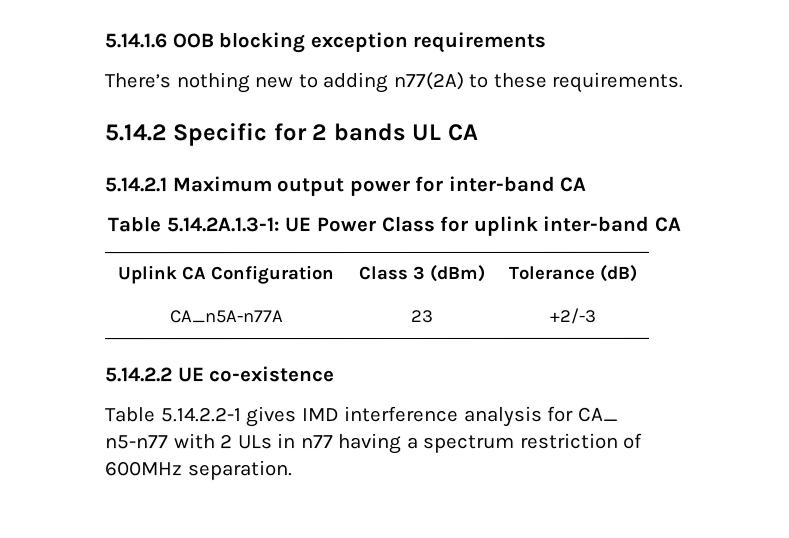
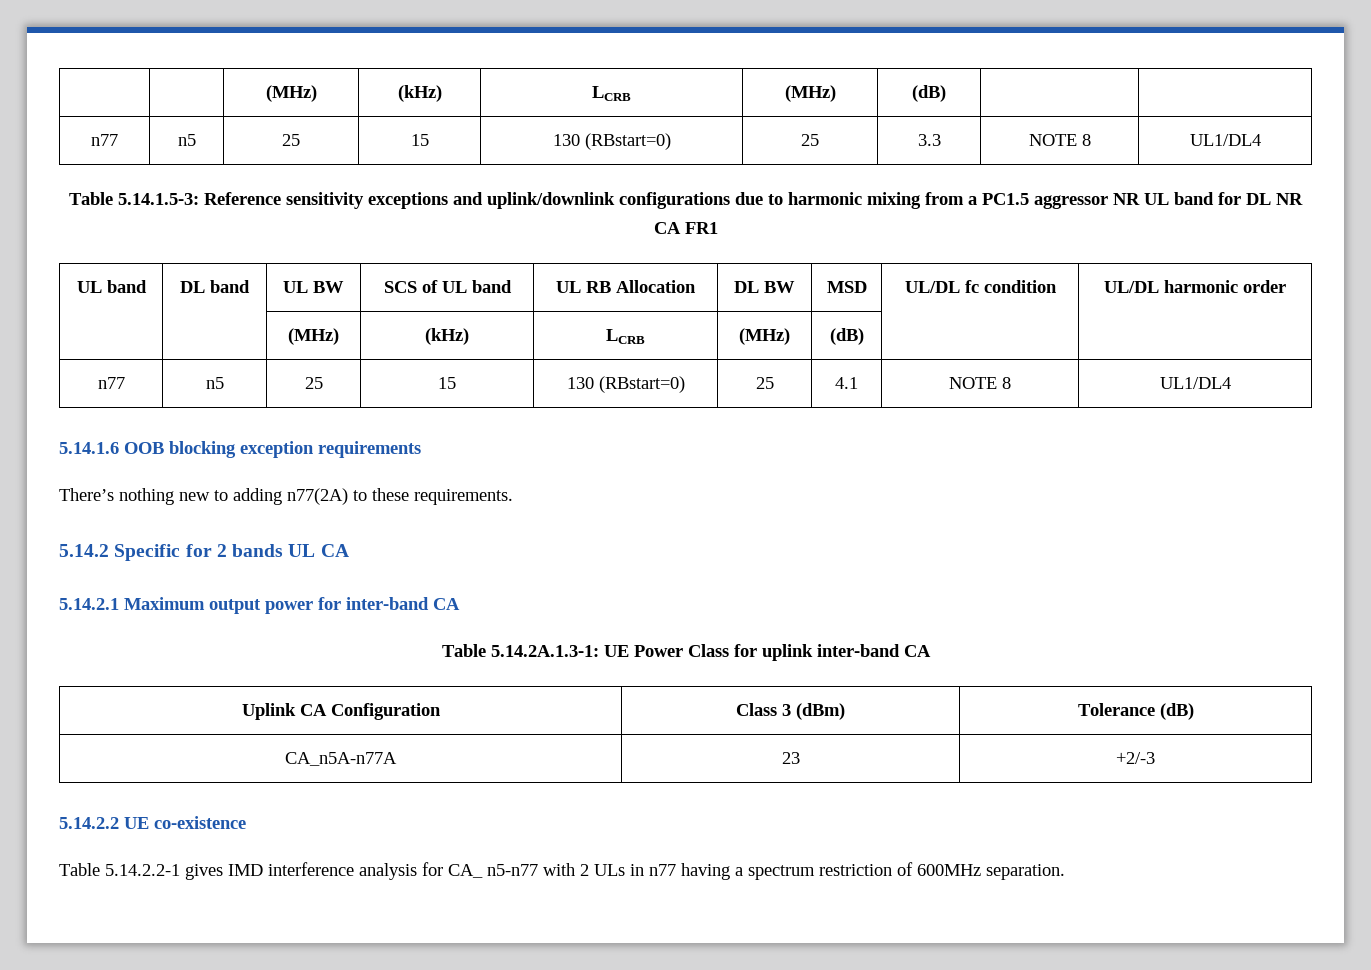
(104, 41) none -> [265,85,317,102] [397,85,442,102] [592,86,631,101] [784,85,836,102] [912,85,946,102] [91,134,118,146] [177,134,196,146] [282,134,300,146] [410,134,429,146] [552,133,671,150] [801,134,819,146] [917,134,941,146] [1028,134,1091,146] [1189,134,1261,146] [69,192,1303,209] [653,222,718,234] [76,280,147,293] [180,280,251,293] [283,281,344,293] [383,280,512,293] [556,280,696,293] [734,281,795,293] [826,281,867,293] [904,280,1057,293] [1104,280,1287,293] [288,328,339,345] [425,328,469,345] [606,329,645,344] [739,328,790,345] [829,328,864,345] [97,377,125,389] [205,377,224,389] [304,377,323,389] [438,377,456,389] [566,376,685,393] [755,377,774,389] [835,377,858,389] [949,377,1011,389] [1159,377,1231,389] | | (MHz) | (kHz) | LCRB | (MHz) | (dB) | | // n77 | n5 | 25 | 15 | 130 (RBstart=0) | 25 | 3.3 | NOTE 8 | UL1/DL4 // Table 5.14.1.5-3: Reference sensitivity exceptions and uplink/downlink configurations due to harmonic mixing from a PC1.5 aggressor NR UL band for DL NR CA FR1 // UL band | DL band | UL BW | SCS of UL band | UL RB Allocation | DL BW | MSD | UL/DL fc condition | UL/DL harmonic order // | | (MHz) | (kHz) | LCRB | (MHz) | (dB) | | // n77 | n5 | 25 | 15 | 130 (RBstart=0) | 25 | 4.1 | NOTE 8 | UL1/DL4 //

